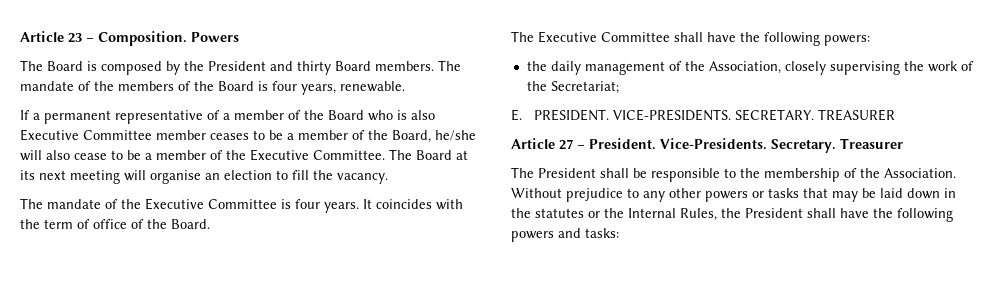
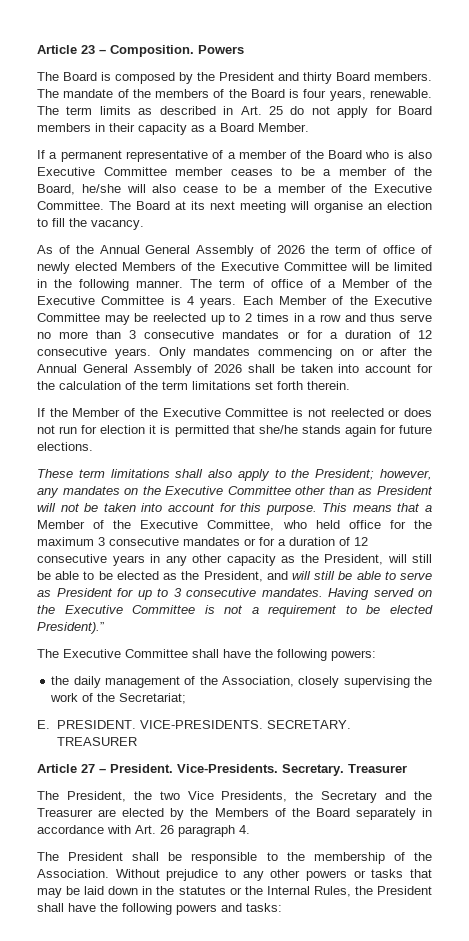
(405, 86) none -> [37,106,433,118] [37,123,309,135] The term limits as described in Art. 25 do not apply for Board members in their capacity as a Board Member.
[20,198,463,213] [20,219,210,229] The mandate of the Executive Committee is four years. It coincides with the term of office of the Board. -> [37,245,432,257] [37,262,432,274] [37,279,432,291] [37,296,432,308] [37,313,432,325] [37,330,432,339] [37,347,432,359] [37,364,434,376] [37,381,350,390] [37,408,433,417] [37,425,432,437] [37,442,93,451] [37,469,432,481] [37,486,433,498] [37,503,432,515] [37,520,432,531] [37,537,368,546] [37,554,432,566] [37,571,433,582] [37,588,432,600] [37,605,433,617] [37,622,104,634] As of the Annual General Assembly of 2026 the term of office of newly elected Members of the Executive Committee will be limited in the following manner. The term of office of a Member of the Executive Committee is 4 years. Each Member of the Executive Committee may be reelected up to 2 times in a row and thus serve no more than 3 consecutive mandates or for a duration of 12 consecutive years. Only mandates commencing on or after the Annual General Assembly of 2026 shall be taken into account for the calculation of the term limitations set forth therein. // If the Member of the Executive Committee is not reelected or does not run for election it is permitted that she/he stands again for future elections. // These term limitations shall also apply to the President; however, any mandates on the Executive Committee other than as President will not be taken into account for this purpose. This means that a Member of the Executive Committee, who held office for the maximum 3 consecutive mandates or for a duration of 12 consecutive years in any other capacity as the President, will still be able to be elected as the President, and will still be able to serve as President for up to 3 consecutive mandates. Having served on the Executive Committee is not a requirement to be elected President).”
(903, 143) none -> [37,791,433,803] [37,808,432,820] [37,825,250,837] // The President, the two Vice Presidents, the Secretary and the Treasurer are elected by the Members of the Board separately in accordance with Art. 26 paragraph 4.

